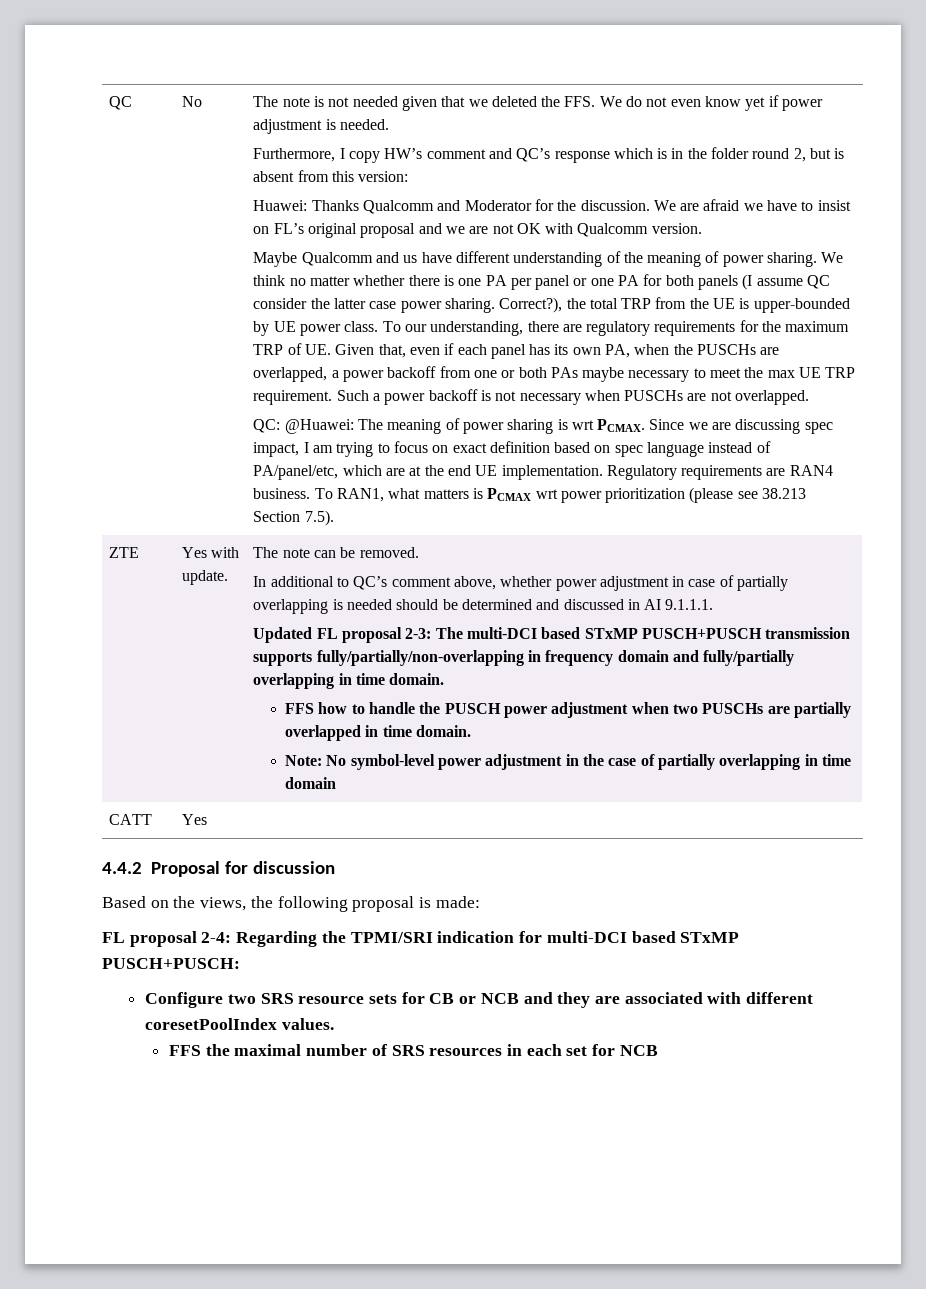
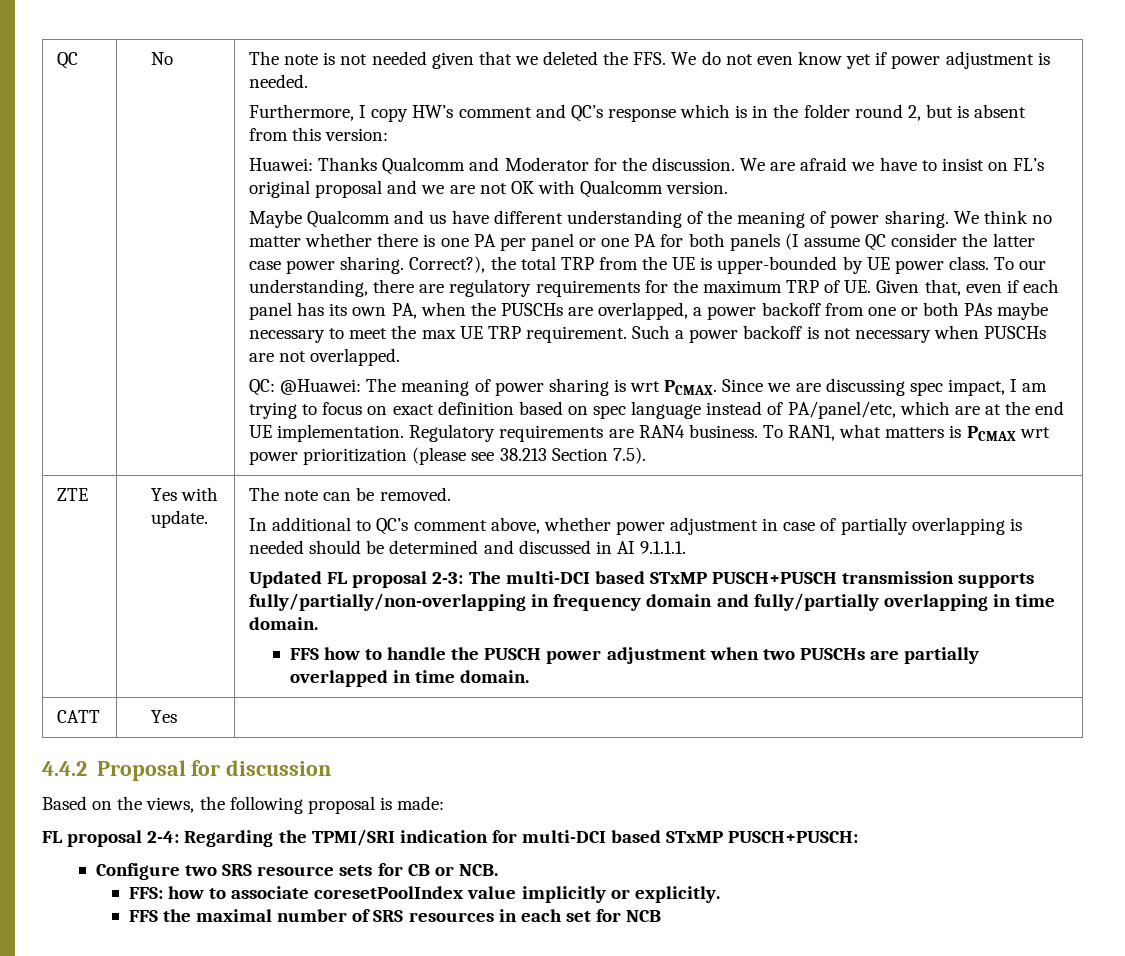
[285,754,852,770] [285,777,337,789] // Note: No symbol-level power adjustment in the case of partially overlapping in time domain -> (530, 676) none
[480,992,814,1008] [145,1018,334,1030] NCB and they are associated with different coresetPoolIndex values. -> [458,864,498,876] [128,886,720,903] NCB. // FFS: how to associate coresetPoolIndex value implicitly or explicitly.

